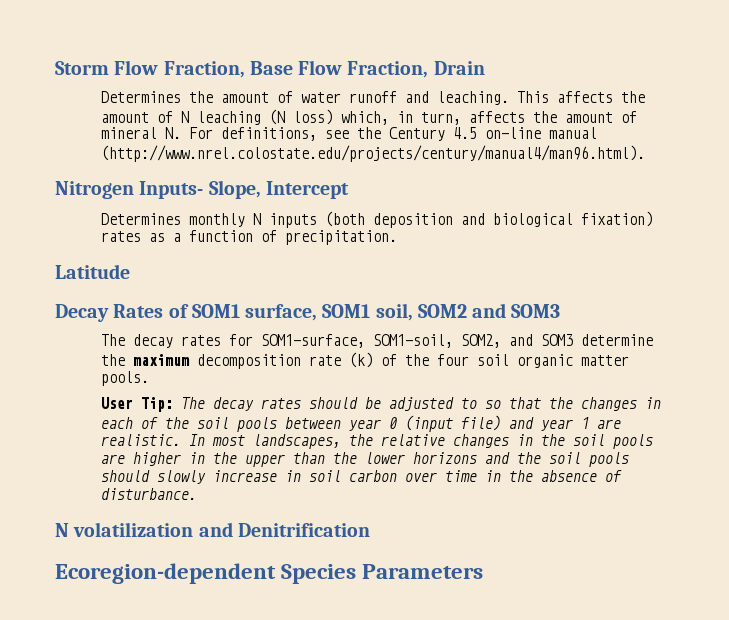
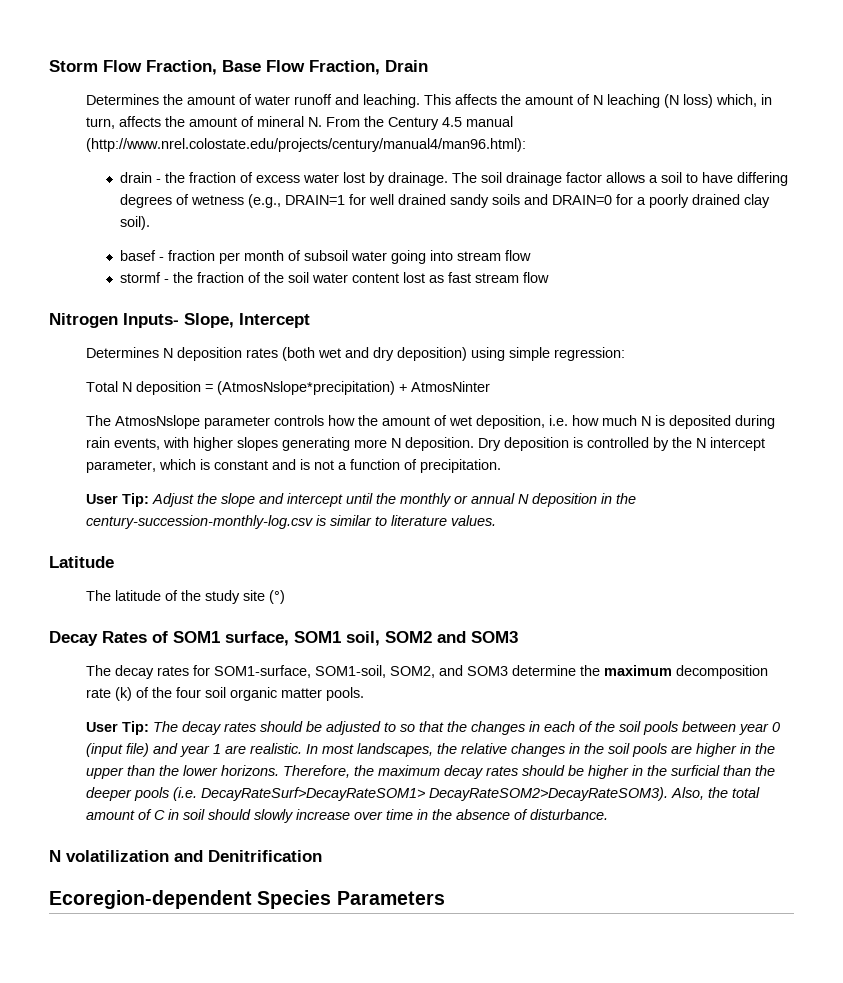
[188,127,597,141] [100,145,645,162] For definitions, see the Century 4.5 on-line manual (http://www.nrel.colostate.edu/projects/century/manual4/man96.html). -> [325,116,513,130] [85,138,526,152] [120,172,789,186] [120,194,771,208] [120,216,151,230] [120,250,532,264] [120,272,550,283] From the Century 4.5 manual (http://www.nrel.colostate.edu/projects/century/manual4/man96.html): // drain - the fraction of excess water lost by drainage. The soil drainage factor allows a soil to have differing degrees of wetness (e.g., DRAIN=1 for well drained sandy soils and DRAIN=0 for a poorly drained clay soil). // basef - fraction per month of subsoil water going into stream flow // stormf - the fraction of the soil water content lost as fast stream flow
[188,211,653,228] [100,230,397,245] [55,264,130,279] monthly N inputs (both deposition and biological fixation) rates as a function of precipitation. // Latitude -> [162,347,625,361] [85,381,490,395] [85,415,775,429] [85,437,765,451] [85,459,501,473] [85,493,636,507] [85,515,496,529] [49,556,114,568] [85,590,285,604] N deposition rates (both wet and dry deposition) using simple regression: // Total N deposition = (AtmosNslope*precipitation) + AtmosNinter // The AtmosNslope parameter controls how the amount of wet deposition, i.e. how much N is deposited during rain events, with higher slopes generating more N deposition. Dry deposition is controlled by the N intercept parameter, which is constant and is not a function of precipitation. // User Tip: Adjust the slope and intercept until the monthly or annual N deposition in the century-succession-monthly-log.csv is similar to literature values. // Latitude // The latitude of the study site (°)
[412,452,629,467] [100,470,397,484] horizons and the soil pools should slowly increase in soil carbon -> [220,765,775,779] [85,787,760,801] [85,809,350,823] horizons. Therefore, the maximum decay rates should be higher in the surficial than the deeper pools (i.e. DecayRateSurf>DecayRateSOM1> DecayRateSOM2>DecayRateSOM3). Also, the total amount of C in soil should slowly increase

